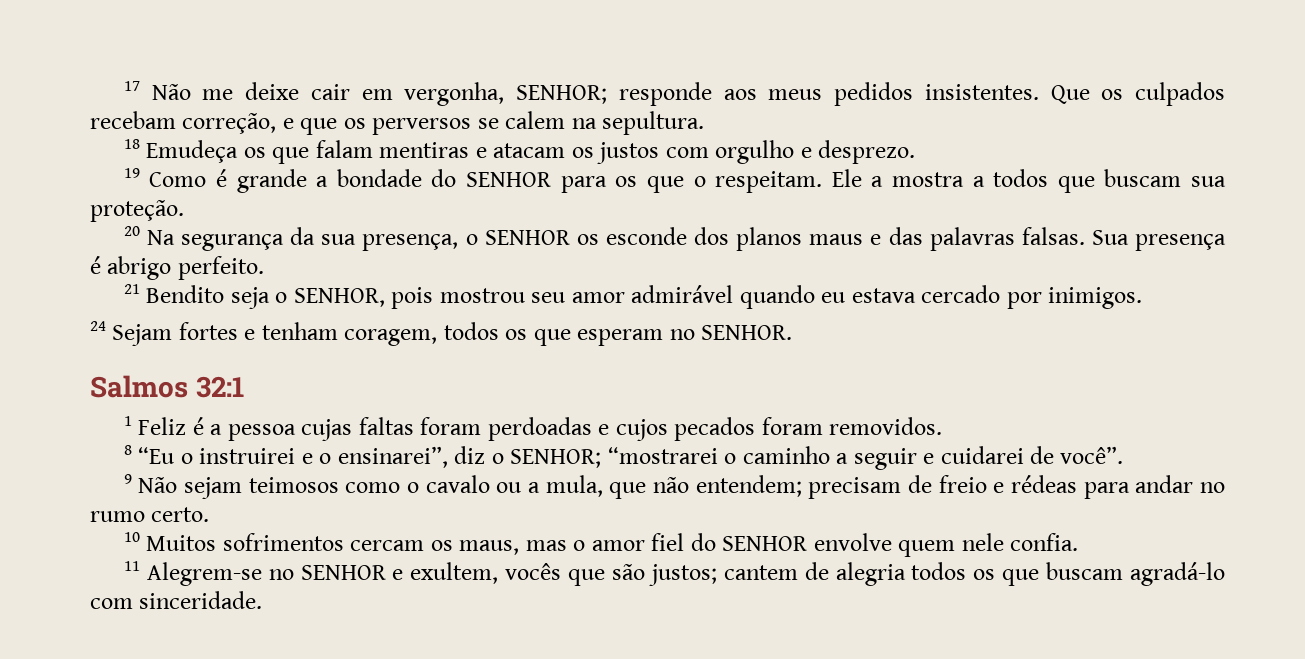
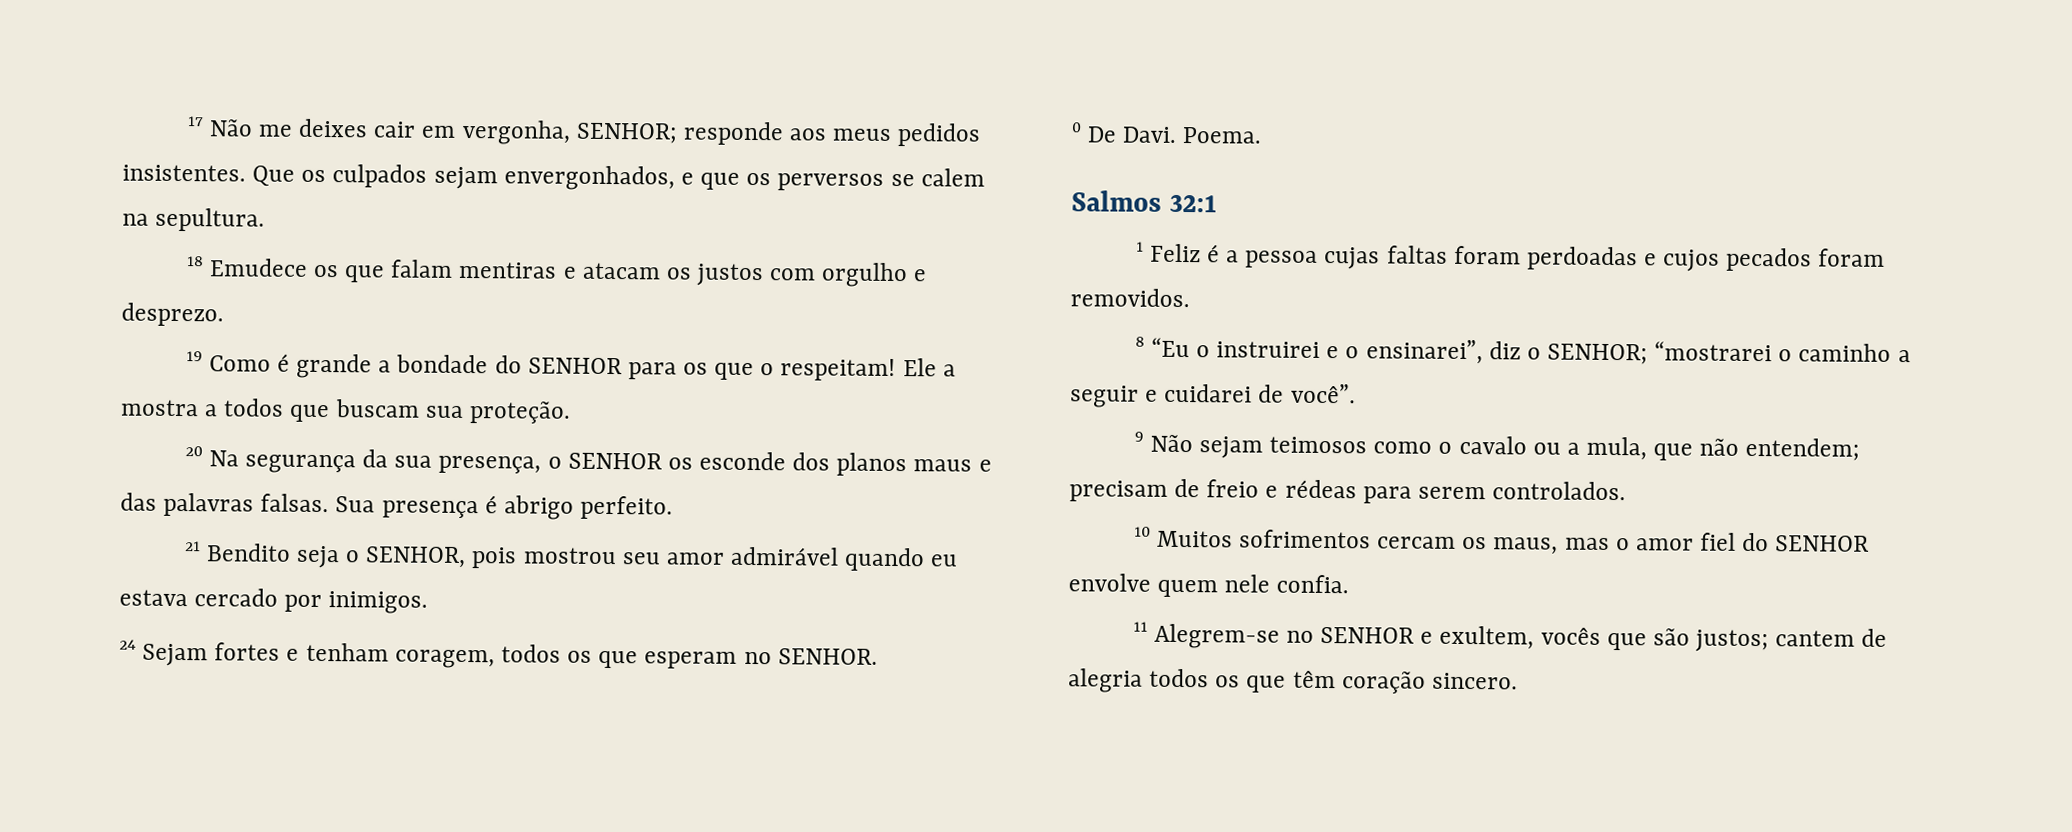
[245,82,300,100] deixe -> [298,118,369,138] deixes
[90,111,277,134] recebam correção, -> [433,165,675,191] sejam envergonhados,
[146,140,239,163] Emudeça -> [208,258,308,277] Emudece
[715,171,823,193] respeitam. -> [780,358,897,382] respeitam!
(793, 332) none -> [1071,122,1263,144] // 0 De Davi. Poema.
[1135,475,1226,493] [90,507,210,522] andar no rumo certo. -> [1417,481,1627,501] serem controlados.
[1046,562,1225,586] [90,591,263,609] buscam agradá-lo com sinceridade. -> [1292,669,1518,694] têm coração sincero.

